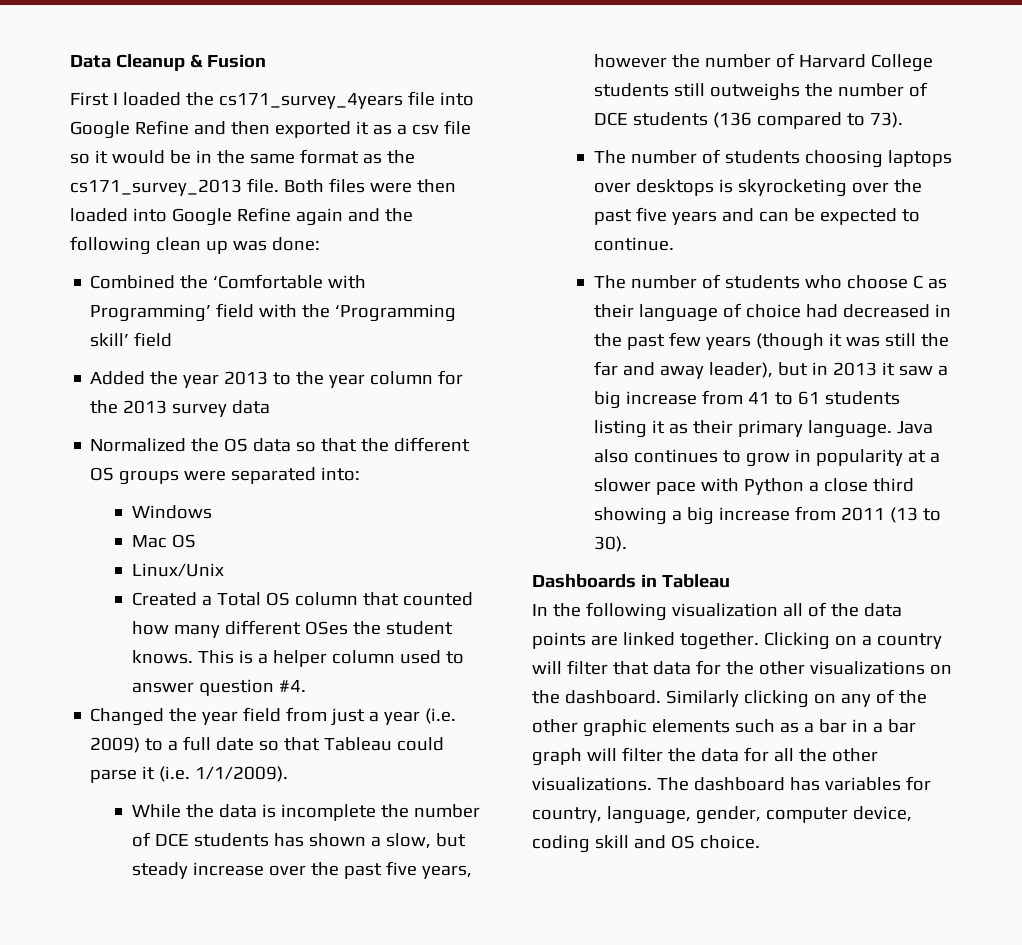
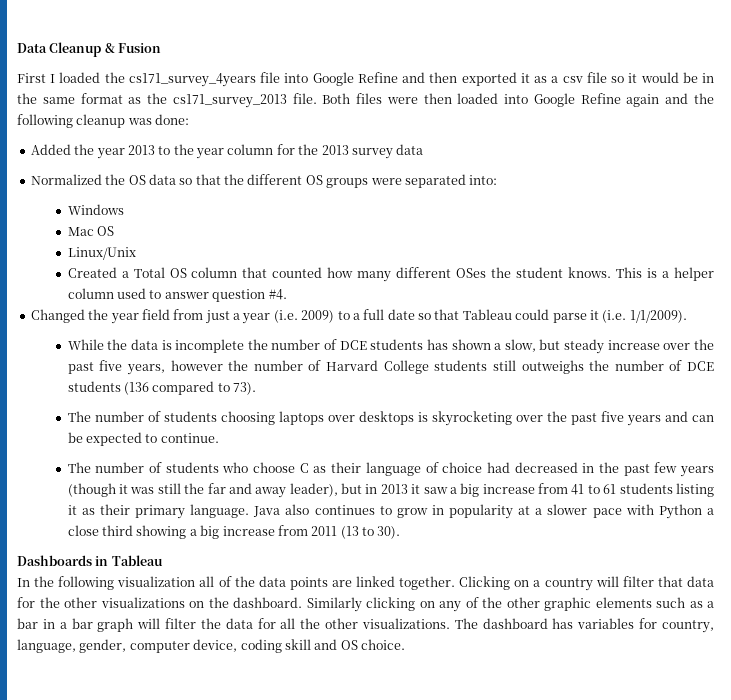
[155,237,228,254] clean up -> [76,114,126,128] cleanup
[90,274,367,289] [90,303,457,322] [90,332,173,347] // Combined the ‘Comfortable with Programming’ field with the ‘Programming skill’ field -> (190, 119) none

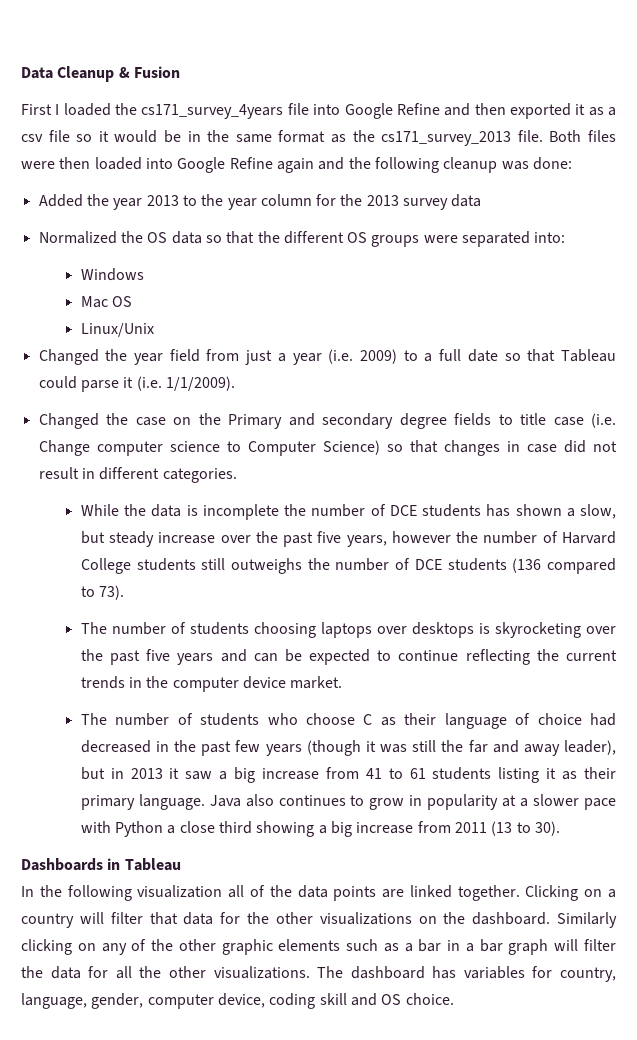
[67,267,714,282] [67,288,287,302] // Created a Total OS column that counted how many different OSes the student knows. This is a helper column used to answer question #4. -> (154, 330) none
(687, 316) none -> [38,413,616,429] [38,440,617,456] [38,467,237,483] // Changed the case on the Primary and secondary degree fields to title case (i.e. Change computer science to Computer Science) so that changes in case did not result in different categories.
[160,433,219,443] continue. -> [398,649,618,665] [80,676,343,692] continue reflecting the current trends in the computer device market.

